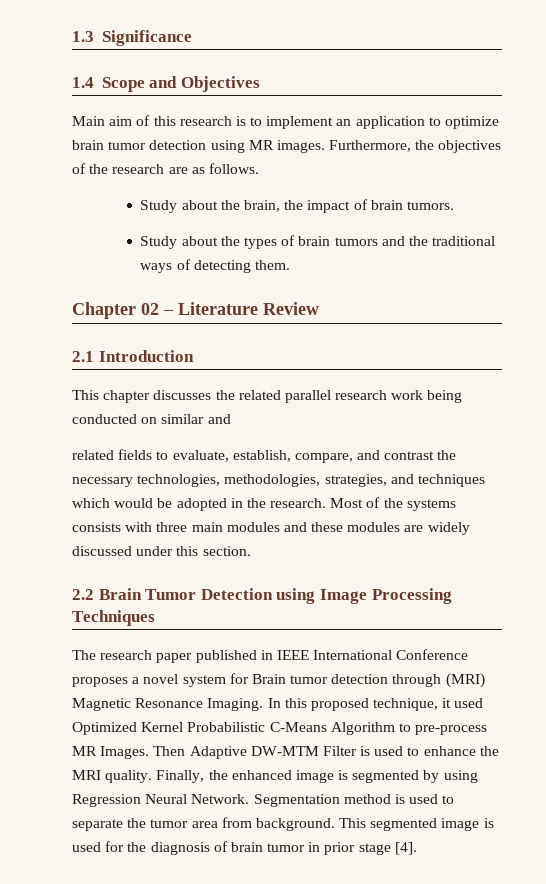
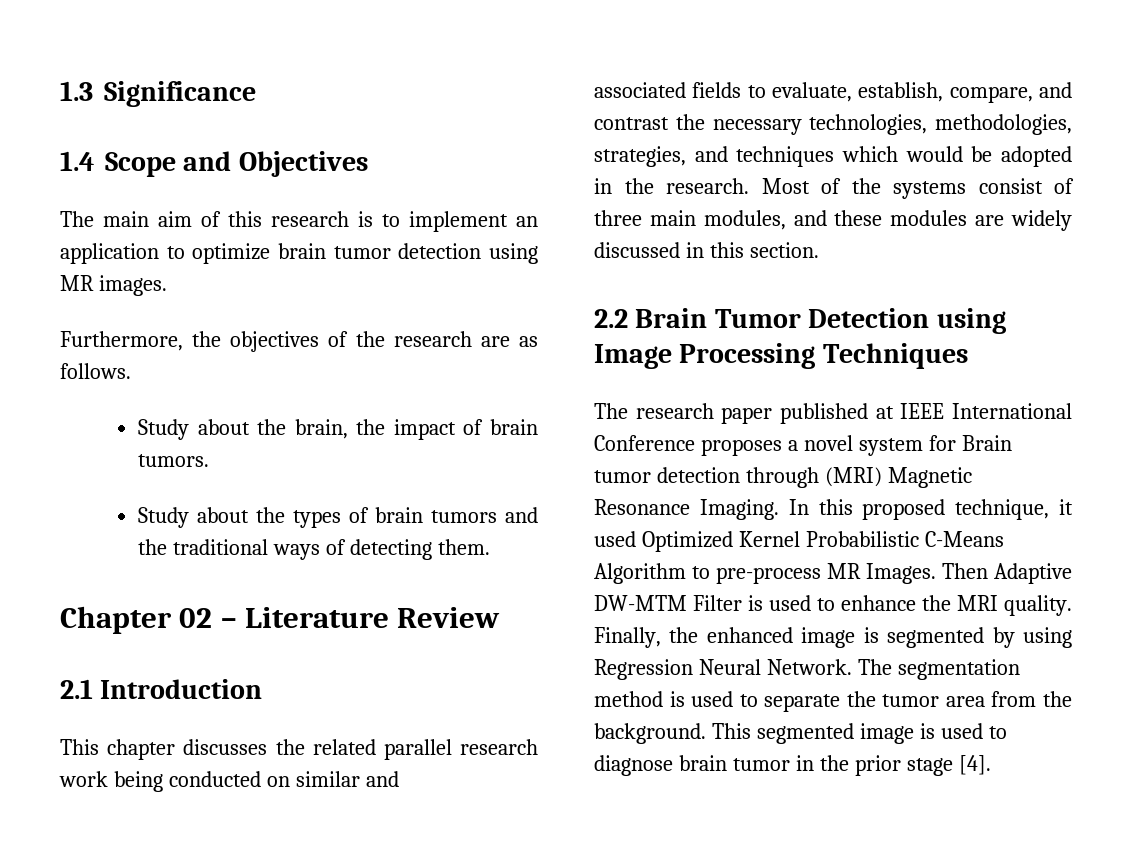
[72,116,105,126] Main -> [60,211,149,227] The main
(325, 146) none -> (167, 285) //
[72,450,114,460] related -> [594,82,686,98] associated
[72,522,153,532] consists with -> [978,178,1074,194] consist of
[226,522,280,532] modules -> [703,210,786,230] modules,
[136,546,174,556] under -> [685,242,704,258] in
[260,650,273,660] in -> [875,406,894,419] at
[253,794,340,807] Segmentation -> [857,659,1020,680] The segmentation
(252, 822) none -> [1043,691,1072,707] the
[105,841,228,855] for the diagnosis of -> [988,726,1007,739] [594,755,673,776] to diagnose
(321, 847) none -> [819,755,849,771] the

